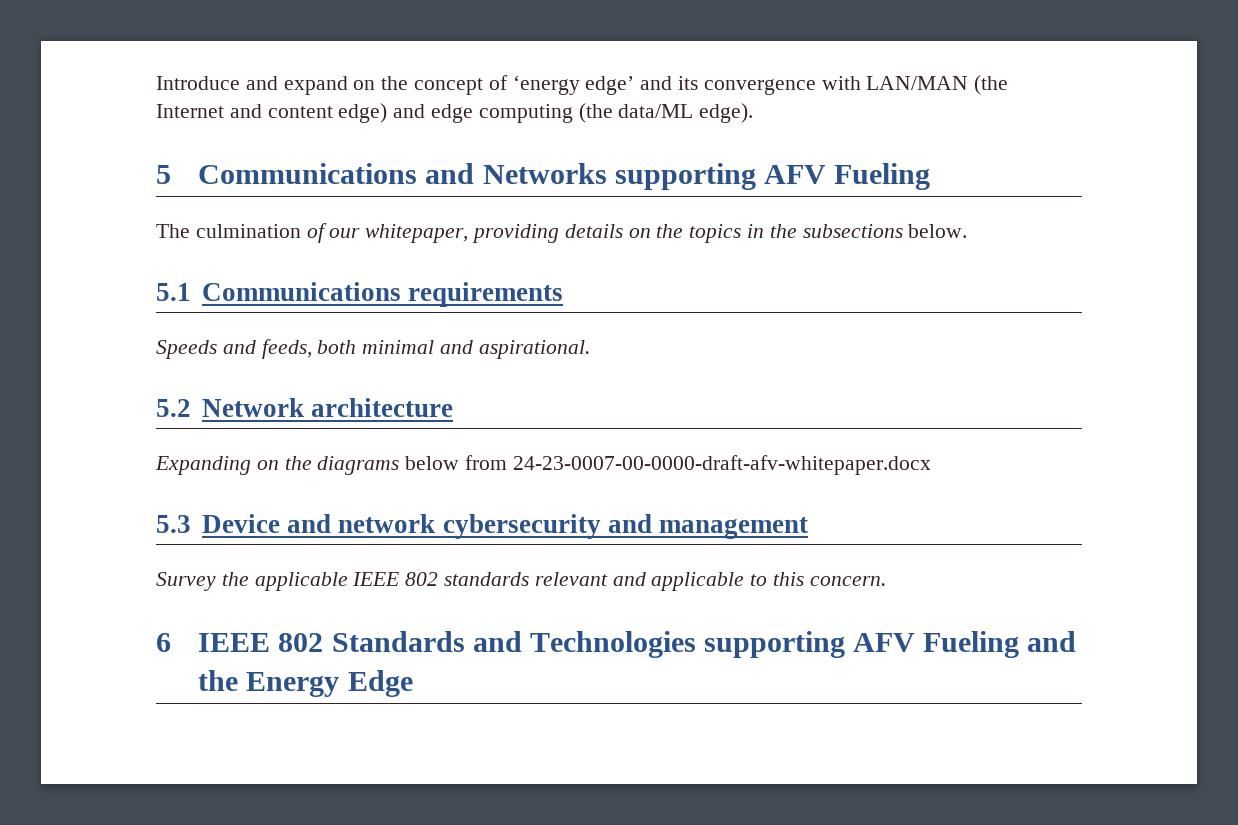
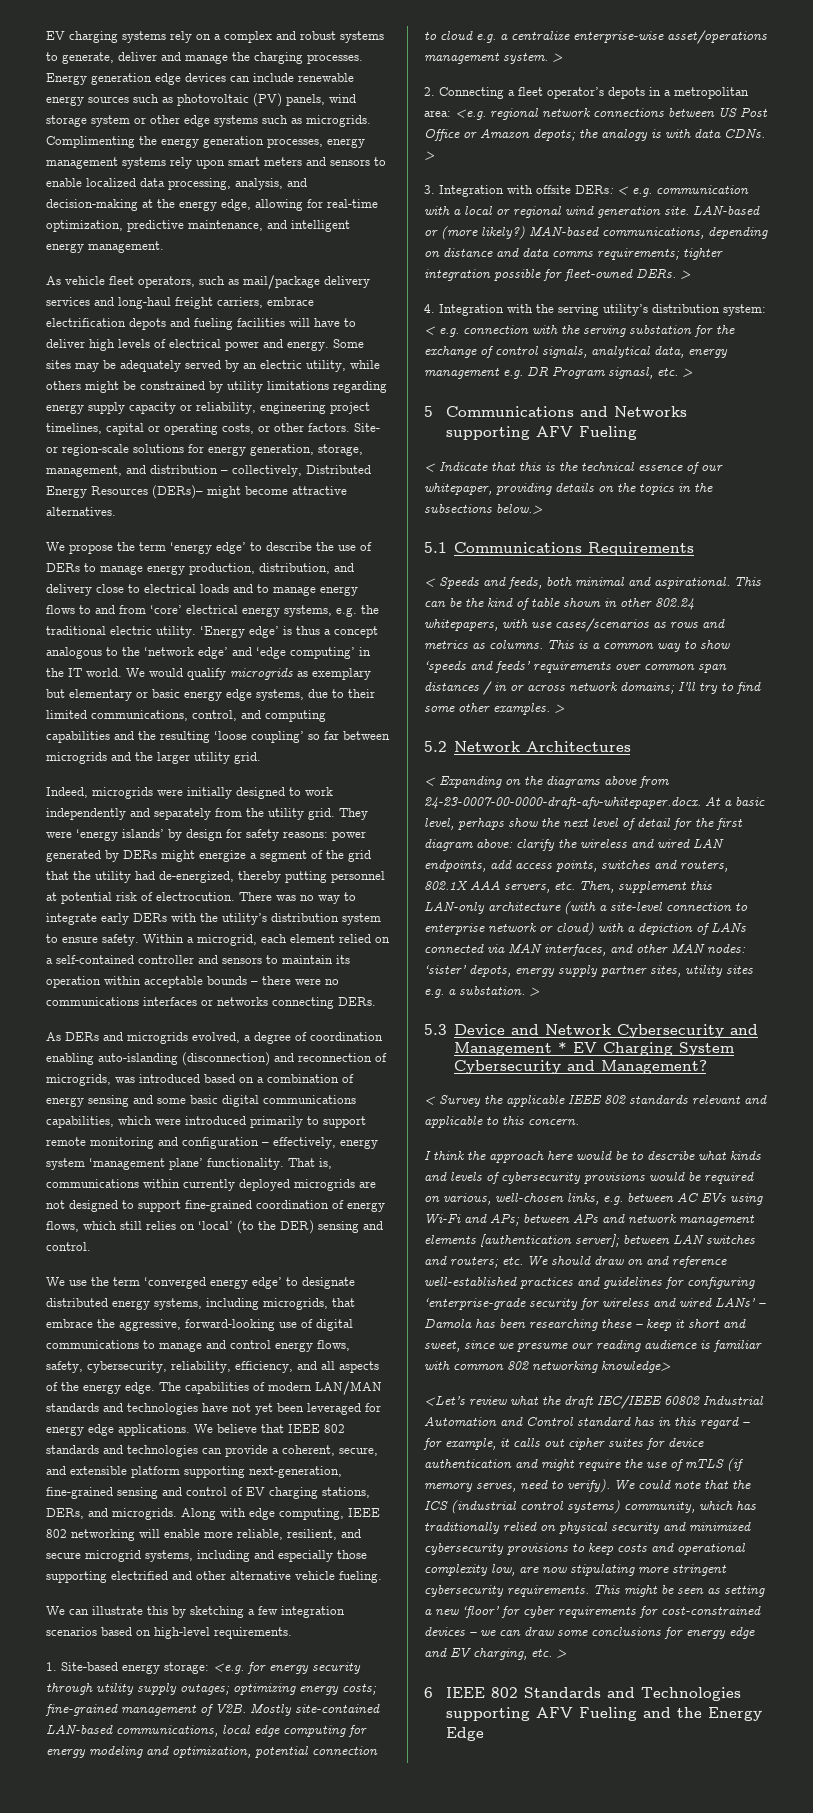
[156,75,1009,95] [156,103,754,123] Introduce and expand on the concept of ‘energy edge’ and its convergence with LAN/MAN (the Internet and content edge) and edge computing (the data/ML edge). -> [46,31,384,43] [46,52,363,64] [46,73,354,85] [46,93,356,107] [46,115,371,127] [46,136,365,148] [46,157,386,169] [46,178,307,190] [46,199,378,211] [46,220,350,232] [46,241,164,253] [46,275,370,289] [46,297,314,309] [46,318,356,330] [46,339,364,351] [46,360,380,372] [46,381,387,393] [46,402,370,414] [46,423,380,435] [46,444,363,456] [46,465,371,477] [46,485,347,499] [46,507,116,516] [46,542,372,554] [46,563,354,575] [46,584,358,596] [46,605,379,617] [46,626,378,638] [46,647,371,659] [46,668,371,680] [46,689,375,701] [46,710,326,722] [46,731,390,743] [46,752,261,764] [46,787,333,799] [46,808,368,820] [46,829,366,841] [46,850,371,862] [46,871,385,883] [46,892,356,904] [46,913,381,925] [46,934,390,946] [46,955,350,964] [46,976,339,988] [46,997,376,1009] [46,1032,383,1044] [46,1052,387,1066] [46,1074,354,1086] [46,1095,356,1107] [46,1116,366,1128] [46,1137,378,1149] [46,1158,332,1170] [46,1179,376,1191] [46,1200,385,1212] [46,1220,383,1234] [46,1242,91,1251] [46,1277,355,1289] [46,1298,355,1310] [46,1319,353,1331] [46,1340,350,1352] [46,1361,379,1373] [46,1381,382,1395] [46,1403,381,1415] [46,1424,345,1436] [46,1445,378,1457] [46,1466,342,1478] [46,1487,370,1499] [46,1508,380,1520] [46,1529,361,1541] [46,1550,367,1562] [46,1571,382,1583] [46,1606,345,1618] [46,1627,292,1639] [46,1662,361,1674] [46,1683,377,1695] [45,1703,380,1716] [46,1724,367,1737] [46,1746,378,1758] [424,30,767,44] [424,52,563,64] [424,87,749,99] [424,107,768,120] [424,128,765,141] [424,151,435,160] [424,185,749,197] [424,205,760,218] [424,226,768,240] [424,248,723,260] [424,268,691,281] [424,304,766,316] [424,325,735,337] [424,346,728,358] [424,366,693,379] EV charging systems rely on a complex and robust systems to generate, deliver and manage the charging processes. Energy generation edge devices can include renewable energy sources such as photovoltaic (PV) panels, wind storage system or other edge systems such as microgrids. Complimenting the energy generation processes, energy management systems rely upon smart meters and sensors to enable localized data processing, analysis, and decision-making at the energy edge, allowing for real-time optimization, predictive maintenance, and intelligent energy management. // As vehicle fleet operators, such as mail/package delivery services and long-haul freight carriers, embrace electrification depots and fueling facilities will have to deliver high levels of electrical power and energy. Some sites may be adequately served by an electric utility, while others might be constrained by utility limitations regarding energy supply capacity or reliability, engineering project timelines, capital or operating costs, or other factors. Site- or region-scale solutions for energy generation, storage, management, and distribution – collectively, Distributed Energy Resources (DERs)– might become attractive alternatives. // We propose the term ‘energy edge’ to describe the use of DERs to manage energy production, distribution, and delivery close to electrical loads and to manage energy flows to and from ‘core’ electrical energy systems, e.g. the traditional electric utility. ‘Energy edge’ is thus a concept analogous to the ‘network edge’ and ‘edge computing’ in the IT world. We would qualify microgrids as exemplary but elementary or basic energy edge systems, due to their limited communications, control, and computing capabilities and the resulting ‘loose coupling’ so far between microgrids and the larger utility grid. // Indeed, microgrids were initially designed to work independently and separately from the utility grid. They were ‘energy islands’ by design for safety reasons: power generated by DERs might energize a segment of the grid that the utility had de-energized, thereby putting personnel at potential risk of electrocution. There was no way to integrate early DERs with the utility’s distribution system to ensure safety. Within a microgrid, each element relied on a self-contained controller and sensors to maintain its operation within acceptable bounds – there were no communications interfaces or networks connecting DERs. // As DERs and microgrids evolved, a degree of coordination enabling auto-islanding (disconnection) and reconnection of microgrids, was introduced based on a combination of energy sensing and some basic digital communications capabilities, which were introduced primarily to support remote monitoring and configuration – effectively, energy system ‘management plane’ functionality. That is, communications within currently deployed microgrids are not designed to support fine-grained coordination of energy flows, which still relies on ‘local’ (to the DER) sensing and control. // We use the term ‘converged energy edge’ to designate distributed energy systems, including microgrids, that embrace the aggressive, forward-looking use of digital communications to manage and control energy flows, safety, cybersecurity, reliability, efficiency, and all aspects of the energy edge. The capabilities of modern LAN/MAN standards and technologies have not yet been leveraged for energy edge applications. We believe that IEEE 802 standards and technologies can provide a coherent, secure, and extensible platform supporting next-generation, fine-grained sensing and control of EV charging stations, DERs, and microgrids. Along with edge computing, IEEE 802 networking will enable more reliable, resilient, and secure microgrid systems, including and especially those supporting electrified and other alternative vehicle fueling. // We can illustrate this by sketching a few integration scenarios based on high-level requirements. // 1. Site-based energy storage: <e.g. for energy security through utility supply outages; optimizing energy costs; fine-grained management of V2B. Mostly site-contained LAN-based communications, local edge computing for energy modeling and optimization, potential connection to cloud e.g. a centralize enterprise-wise asset/operations management system. > // 2. Connecting a fleet operator’s depots in a metropolitan area: <e.g. regional network connections between US Post Office or Amazon depots; the analogy is with data CDNs. > // 3. Integration with offsite DERs: < e.g. communication with a local or regional wind generation site. LAN-based or (more likely?) MAN-based communications, depending on distance and data comms requirements; tighter integration possible for fleet-owned DERs. > // 4. Integration with the serving utility’s distribution system: < e.g. connection with the serving substation for the exchange of control signals, analytical data, energy management e.g. DR Program signasl, etc. >
[156,224,301,238] The culmination -> [424,462,683,472] < Indicate that this is the technical essence
[908,224,968,238] below. -> [496,504,543,514] below.>
[408,282,564,307] requirements // -> [587,542,694,556] [424,578,436,587] Requirements // <
(590, 349) none -> [734,577,761,586] [424,598,694,610] [424,618,725,632] [424,640,730,652] [424,661,727,673] [424,681,761,695] [424,703,565,715] This can be the kind of table shown in other 802.24 whitepapers, with use cases/scenarios as rows and metrics as columns. This is a common way to show ‘speeds and feeds’ requirements over common span distances / in or across network domains; I’ll try to find some other examples. >
[311,398,454,417] architecture // -> [525,741,631,752] [424,777,436,786] Architectures // <
[405,455,931,475] [156,514,809,539] below from 24-23-0007-00-0000-draft-afv-whitepaper.docx // 5.3 Device and network cybersecurity and management // -> [604,776,669,788] [424,797,765,809] [424,818,743,830] [424,838,724,851] [424,860,728,872] [424,880,712,893] [424,901,748,915] [424,922,746,936] [424,943,746,956] [424,965,753,977] [424,986,540,998] [424,1024,758,1038] [453,1042,734,1056] [453,1060,707,1074] [424,1096,436,1105] above from 24-23-0007-00-0000-draft-afv-whitepaper.docx. At a basic level, perhaps show the next level of detail for the first diagram above: clarify the wireless and wired LAN endpoints, add access points, switches and routers, 802.1X AAA servers, etc. Then, supplement this LAN-only architecture (with a site-level connection to enterprise network or cloud) with a depiction of LANs connected via MAN interfaces, and other MAN nodes: ‘sister’ depots, energy supply partner sites, utility sites e.g. a substation. > // 5.3 Device and Network Cybersecurity and Management * EV Charging System Cybersecurity and Management? // <
(886, 581) none -> [424,1151,761,1163] [424,1172,754,1184] [424,1192,763,1205] [424,1213,755,1226] [424,1234,755,1247] [424,1255,727,1268] [424,1277,755,1289] [424,1297,766,1310] [424,1318,746,1331] [424,1340,762,1352] [424,1361,671,1373] [424,1395,764,1409] [424,1417,750,1429] [423,1438,704,1450] [424,1458,744,1472] [424,1479,751,1493] [424,1500,756,1514] [424,1522,751,1534] [424,1543,746,1555] [424,1564,727,1576] [424,1585,765,1597] [424,1606,761,1618] [424,1627,755,1639] [424,1647,567,1660] // I think the approach here would be to describe what kinds and levels of cybersecurity provisions would be required on various, well-chosen links, e.g. between AC EVs using Wi-Fi and APs; between APs and network management elements [authentication server]; between LAN switches and routers; etc. We should draw on and reference well-established practices and guidelines for configuring ‘enterprise-grade security for wireless and wired LANs’ – Damola has been researching these – keep it short and sweet, since we presume our reading audience is familiar with common 802 networking knowledge> // <Let’s review what the draft IEC/IEEE 60802 Industrial Automation and Control standard has in this regard – for example, it calls out cipher suites for device authentication and might require the use of mTLS (if memory serves, need to verify). We could note that the ICS (industrial control systems) community, which has traditionally relied on physical security and minimized cybersecurity provisions to keep costs and operational complexity low, are now stipulating more stringent cybersecurity requirements. This might be seen as setting a new ‘floor’ for cyber requirements for cost-constrained devices – we can draw some conclusions for energy edge and EV charging, etc. >

